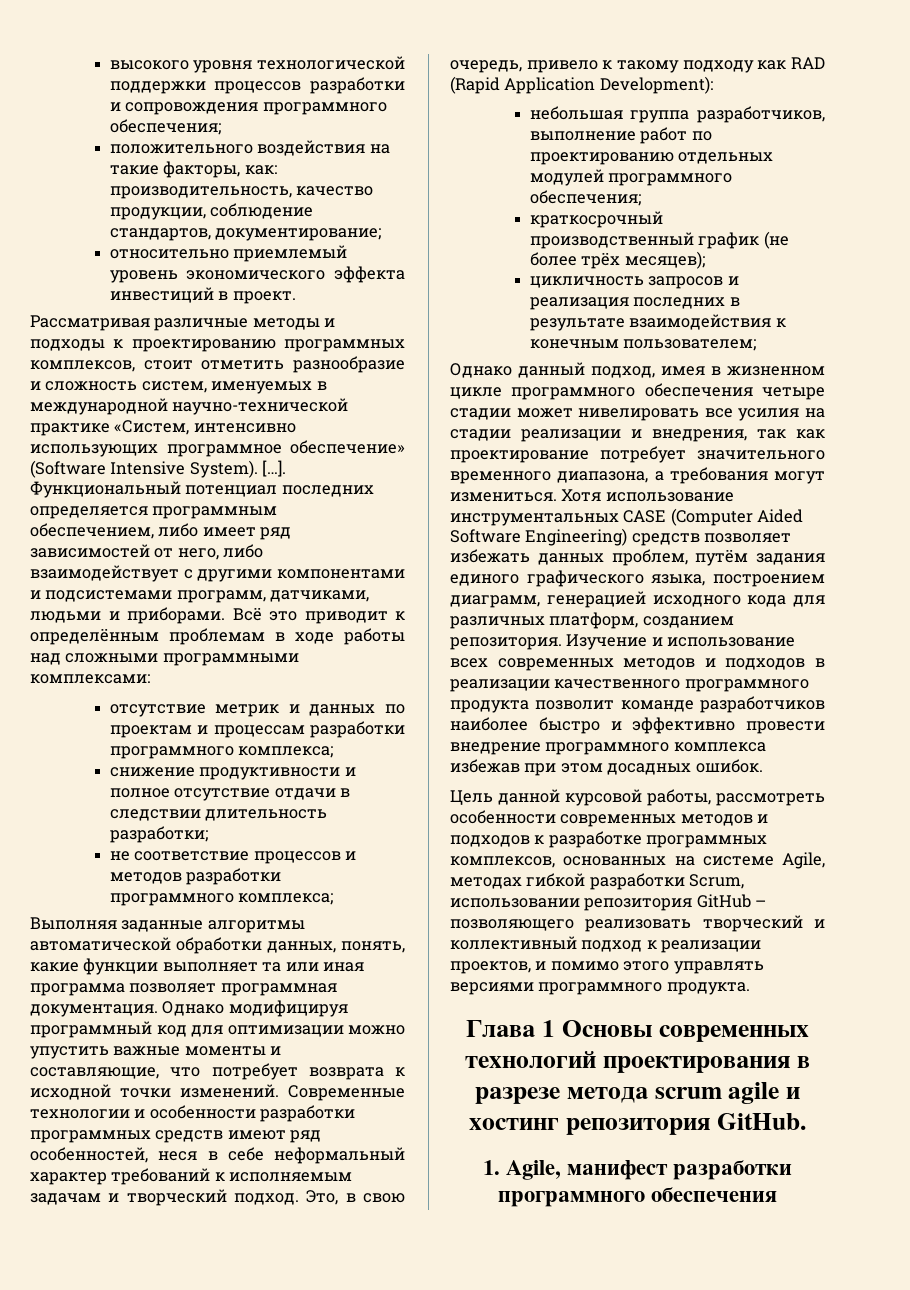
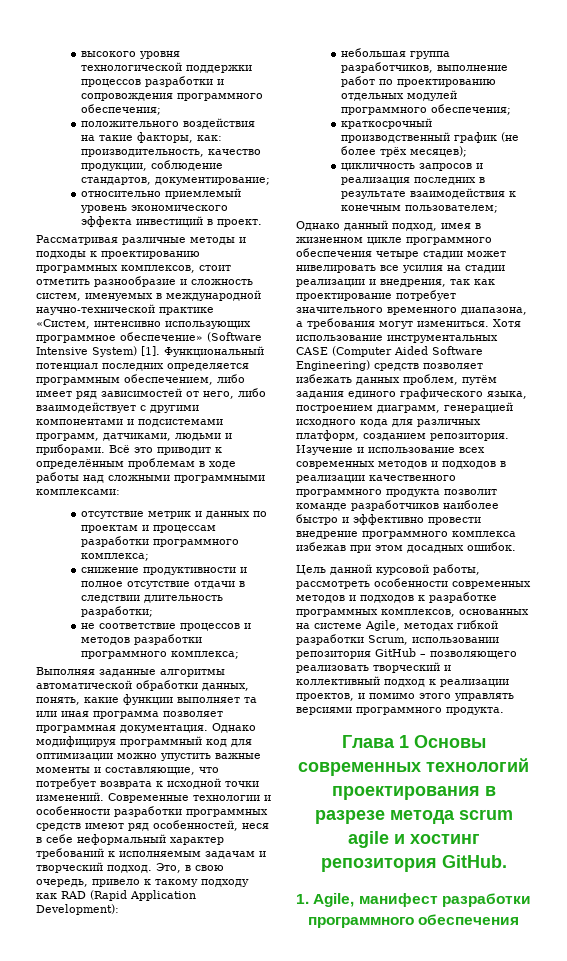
[189,460,287,478] System). […]. -> [92,346,160,357] System) [1].

